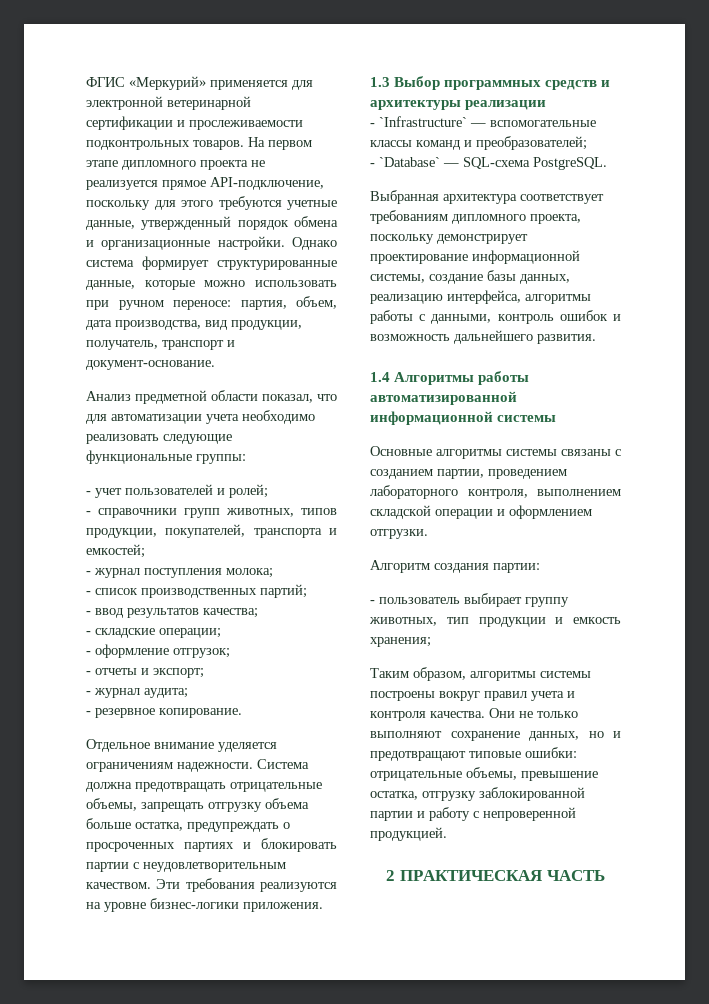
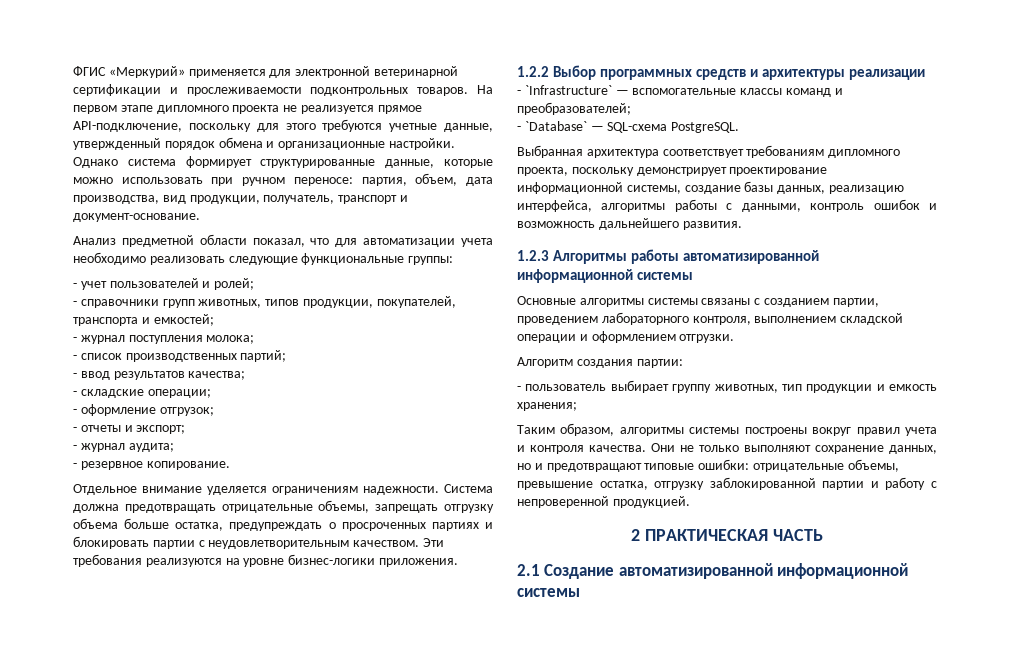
[370,77,390,87] 1.3 -> [517,66,549,77] 1.2.2
[370,372,390,382] 1.4 -> [517,250,549,261] 1.2.3
(605, 875) none -> [517,563,909,579] [517,588,580,597] // 2.1 Создание автоматизированной информационной системы

